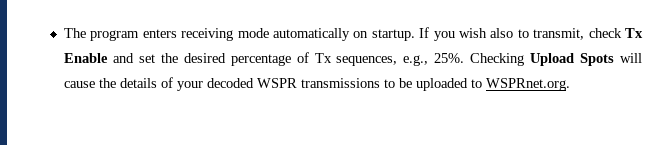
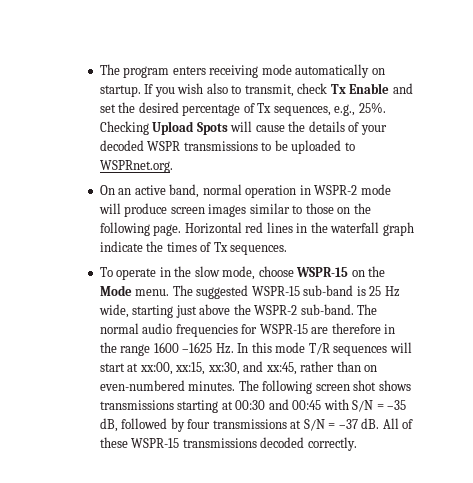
(571, 84) none -> [99,184,391,198] [98,203,371,217] [99,222,414,236] [99,241,288,255] [99,266,386,280] [99,285,400,299] [98,304,378,318] [99,323,396,337] [99,342,412,356] [99,361,378,375] [99,380,411,394] [99,399,407,413] [99,418,414,432] [99,437,357,451] // On an active band, normal operation in WSPR-2 mode will produce screen images similar to those on the following page. Horizontal red lines in the waterfall graph indicate the times of Tx sequences. // To operate in the slow mode, choose WSPR-15 on the Mode menu. The suggested WSPR-15 sub-band is 25 Hz wide, starting just above the WSPR-2 sub-band. The normal audio frequencies for WSPR-15 are therefore in the range 1600 –1625 Hz. In this mode T/R sequences will start at xx:00, xx:15, xx:30, and xx:45, rather than on even-numbered minutes. The following screen shot shows transmissions starting at 00:30 and 00:45 with S/N = –35 dB, followed by four transmissions at S/N = –37 dB. All of these WSPR-15 transmissions decoded correctly.

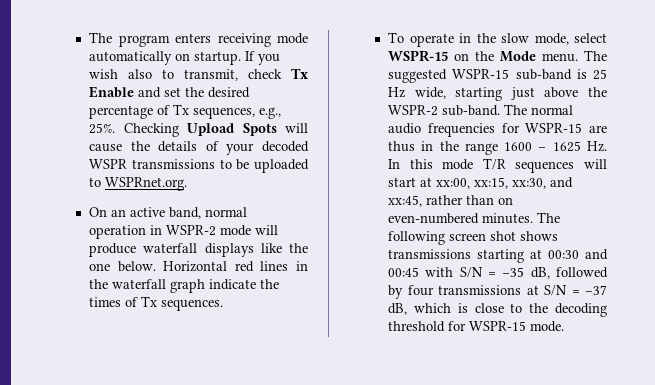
[170,203,371,217] [99,222,182,236] screen images similar to those on the following page. -> [143,243,309,257] [89,261,156,272] waterfall displays like the one below.
[258,266,294,277] choose -> [574,33,607,43] select
[331,323,381,334] therefore -> [388,141,416,152] thus
[182,342,213,353] –1625 -> [538,141,581,152] – 1625
[361,418,414,429] [99,437,357,451] dB. All of these WSPR-15 transmissions decoded correctly. -> [388,303,607,317] [388,321,565,332] dB, which is close to the decoding threshold for WSPR-15 mode.

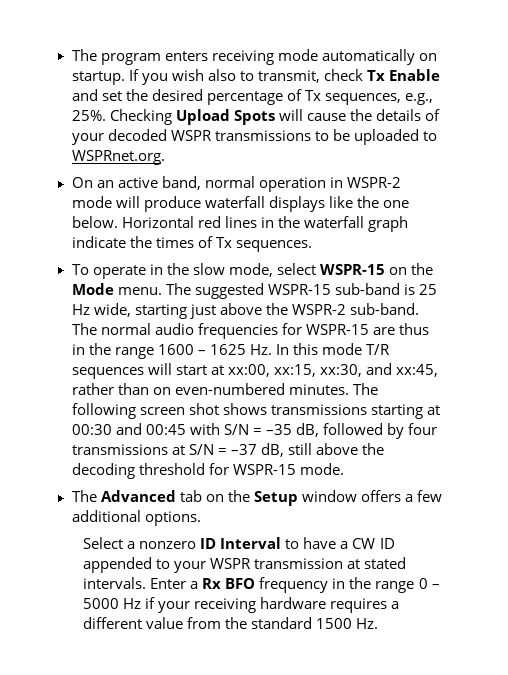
[413,303,523,313] which is close to -> [287,443,358,455] still above
(565, 326) none -> [71,490,442,506] [71,510,201,526] [83,537,395,549] [83,557,407,573] [83,577,440,593] [83,597,400,613] [83,617,379,629] // The Advanced tab on the Setup window offers a few additional options. // Select a nonzero ID Interval to have a CW ID appended to your WSPR transmission at stated intervals. Enter a Rx BFO frequency in the range 0 – 5000 Hz if your receiving hardware requires a different value from the standard 1500 Hz.

